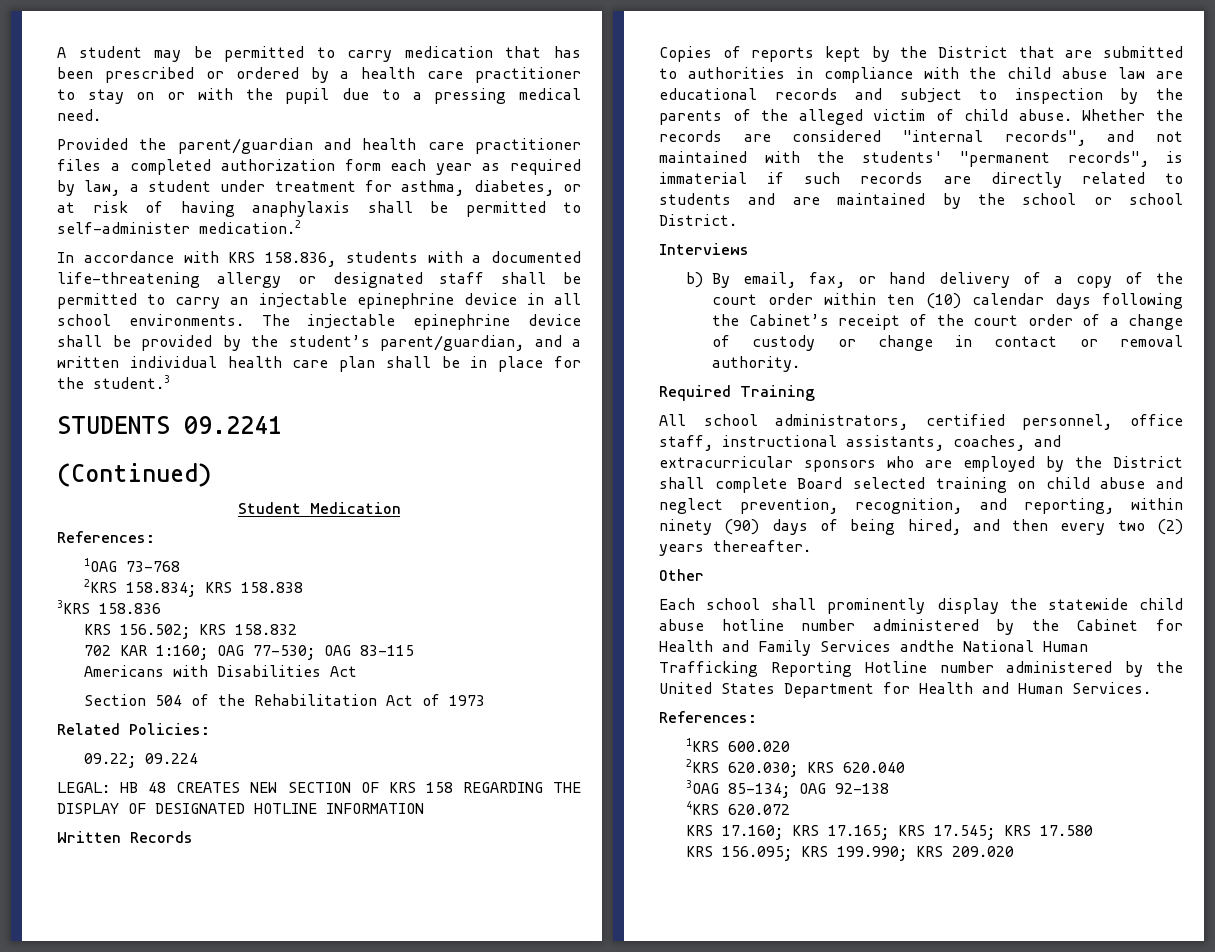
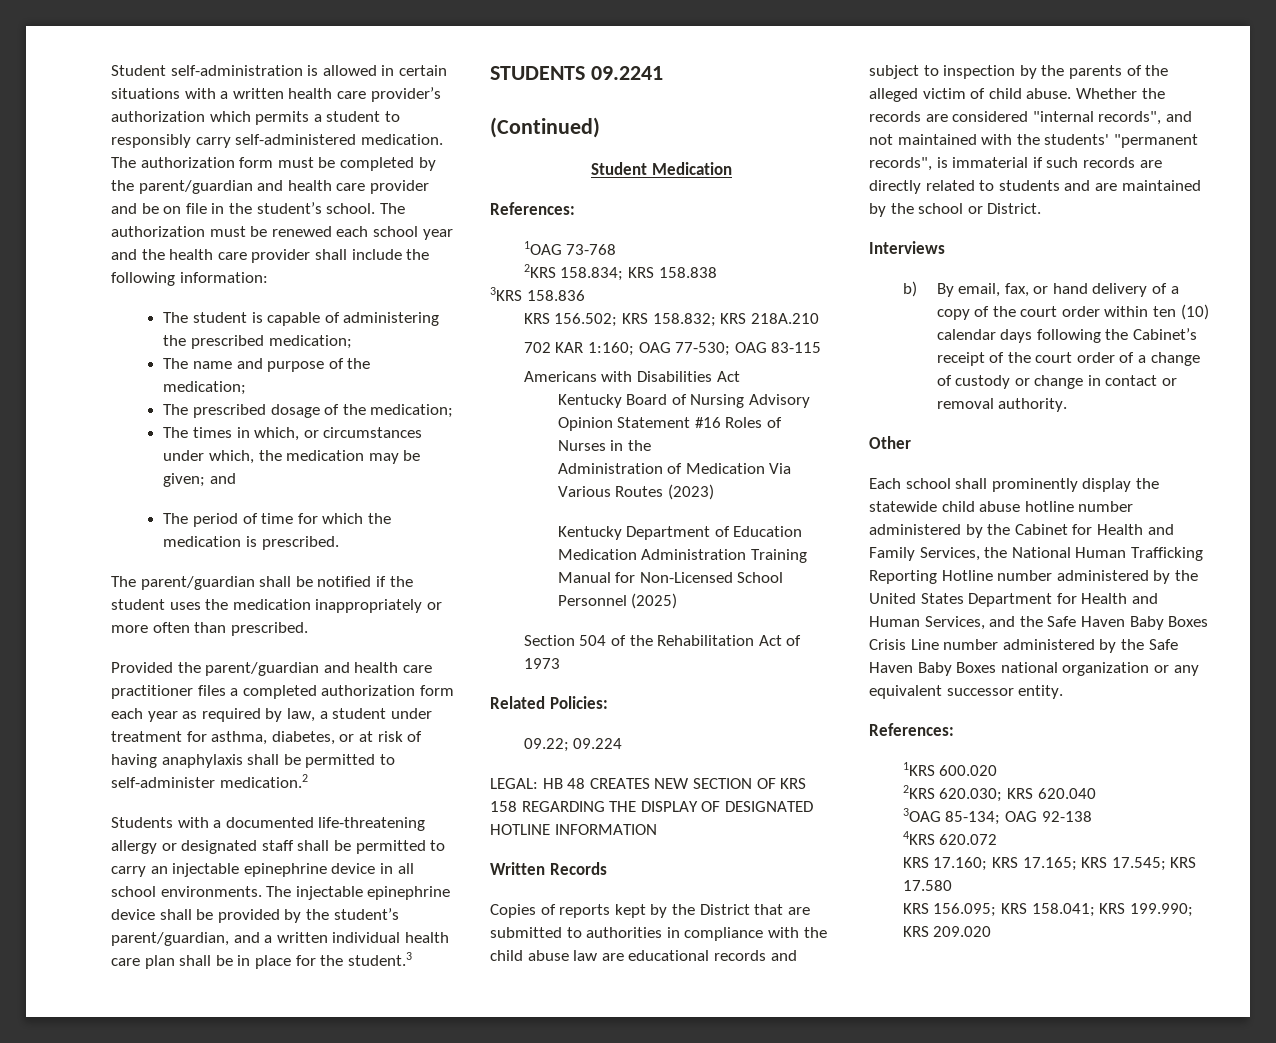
[57,46,581,62] [57,67,581,83] [57,88,581,104] [57,109,101,121] A student may be permitted to carry medication that has been prescribed or ordered by a health care practitioner to stay on or with the pupil due to a pressing medical need. -> [111,65,447,76] [111,87,441,102] [111,111,400,125] [111,134,443,148] [111,157,436,171] [111,180,429,194] [111,202,405,214] [111,226,453,240] [111,249,430,263] [111,272,268,286] [163,312,440,326] [163,335,352,349] [163,358,371,372] [163,381,247,395] [163,404,454,418] [163,427,423,441] [163,450,421,464] [163,473,237,487] [163,513,391,527] [163,536,339,550] [111,576,413,590] [111,599,442,613] [111,622,308,636] Student self-administration is allowed in certain situations with a written health care provider’s authorization which permits a student to responsibly carry self-administered medication. The authorization form must be completed by the parent/guardian and health care provider and be on file in the student’s school. The authorization must be renewed each school year and the health care provider shall include the following information: // The student is capable of administering the prescribed medication; // The name and purpose of the medication; // The prescribed dosage of the medication; // The times in which, or circumstances under which, the medication may be given; and // The period of time for which the medication is prescribed. // The parent/guardian shall be notified if the student uses the medication inappropriately or more often than prescribed.
[57,251,418,267] In accordance with KRS 158.836, students -> [111,817,173,828] Students
[234,624,297,635] 158.832 -> [652,313,819,327] 158.832; KRS 218A.210
(357, 671) none -> [557,394,810,408] [557,417,782,431] [557,440,651,451] [557,463,792,474] [557,484,714,500] [557,526,803,540] [557,549,807,563] [557,572,784,583] [557,593,678,609] // Kentucky Board of Nursing Advisory Opinion Statement #16 Roles of Nurses in the // Administration of Medication Via Various Routes (2023) // Kentucky Department of Education Medication Administration Training Manual for Non-Licensed School Personnel (2025)
[1129,193,1183,205] school -> (983, 210) none
[659,385,815,401] [659,414,1183,430] [659,435,1061,451] [659,456,1183,472] [659,477,1183,493] [659,498,1183,514] [659,519,1183,535] [659,540,811,556] // Required Training // All school administrators, certified personnel, office staff, instructional assistants, coaches, and extracurricular sponsors who are employed by the District shall complete Board selected training on child abuse and neglect prevention, recognition, and reporting, within ninety (90) days of being hired, and then every two (2) years thereafter. -> (1068, 405) none
[820,640,954,652] Services andthe -> [919,547,1008,561] Services, the
[1072,682,1151,694] Services. -> [924,616,1209,630] [869,639,1178,653] [869,662,1199,676] [869,685,1064,699] Services, and the Safe Haven Baby Boxes Crisis Line number administered by the Safe Haven Baby Boxes national organization or any equivalent successor entity.
(828, 851) none -> [1031,903,1126,917] 158.041; KRS

